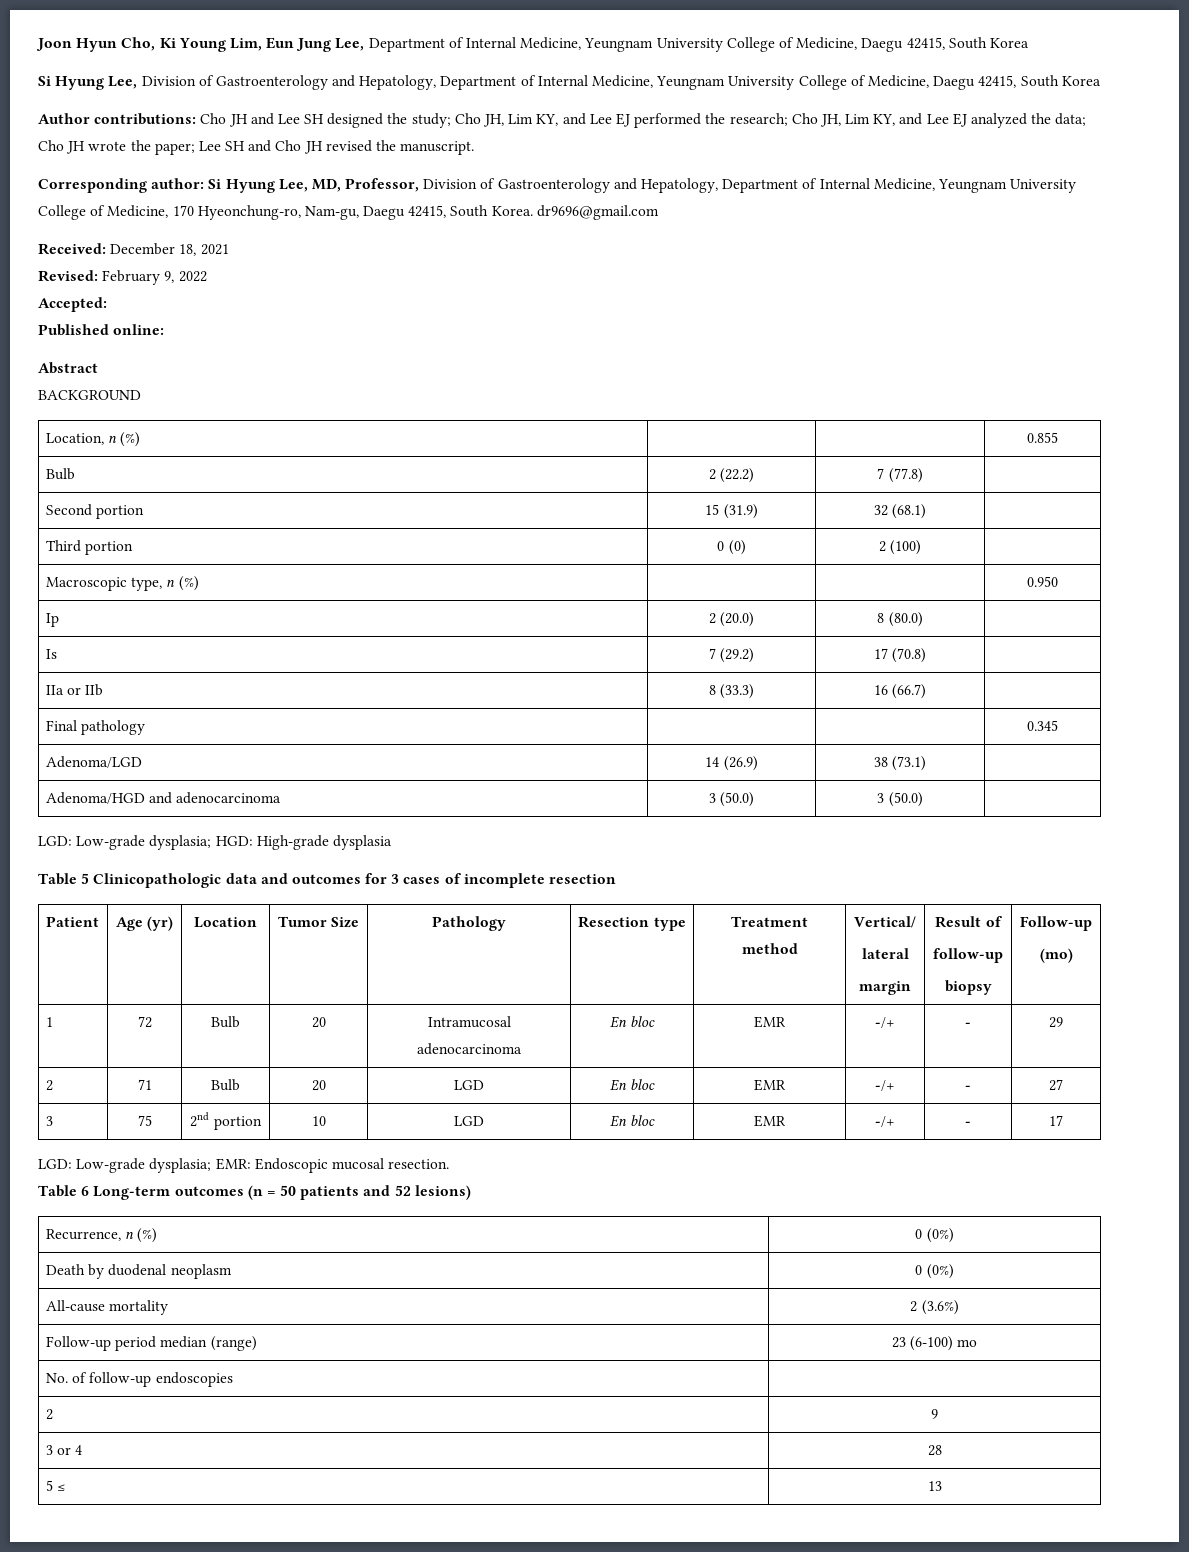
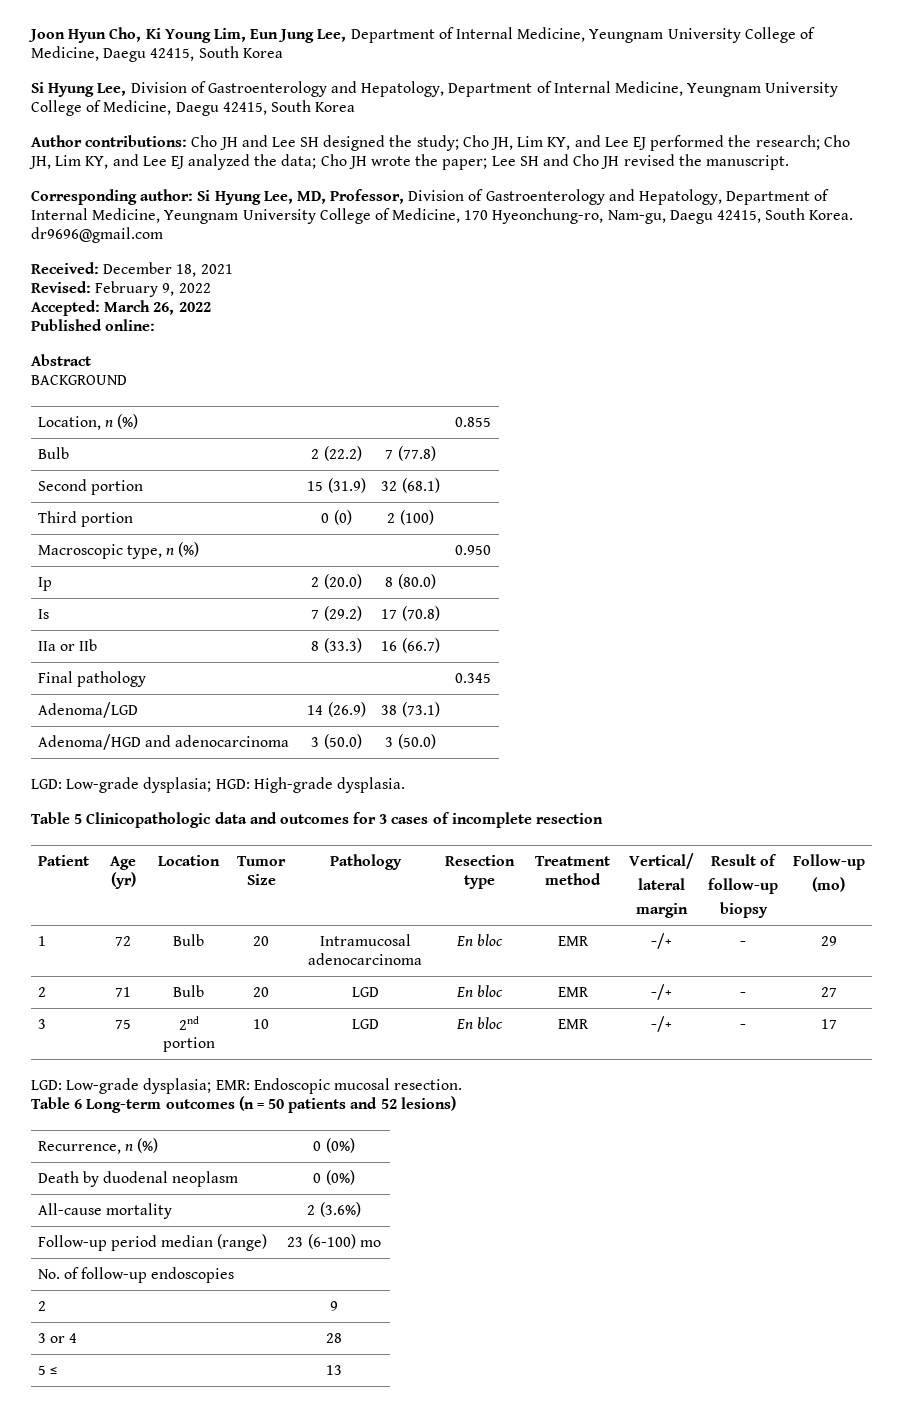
(107, 304) none -> [104,300,211,315] March 26, 2022
[332,835,392,850] dysplasia -> [336,777,405,793] dysplasia.

